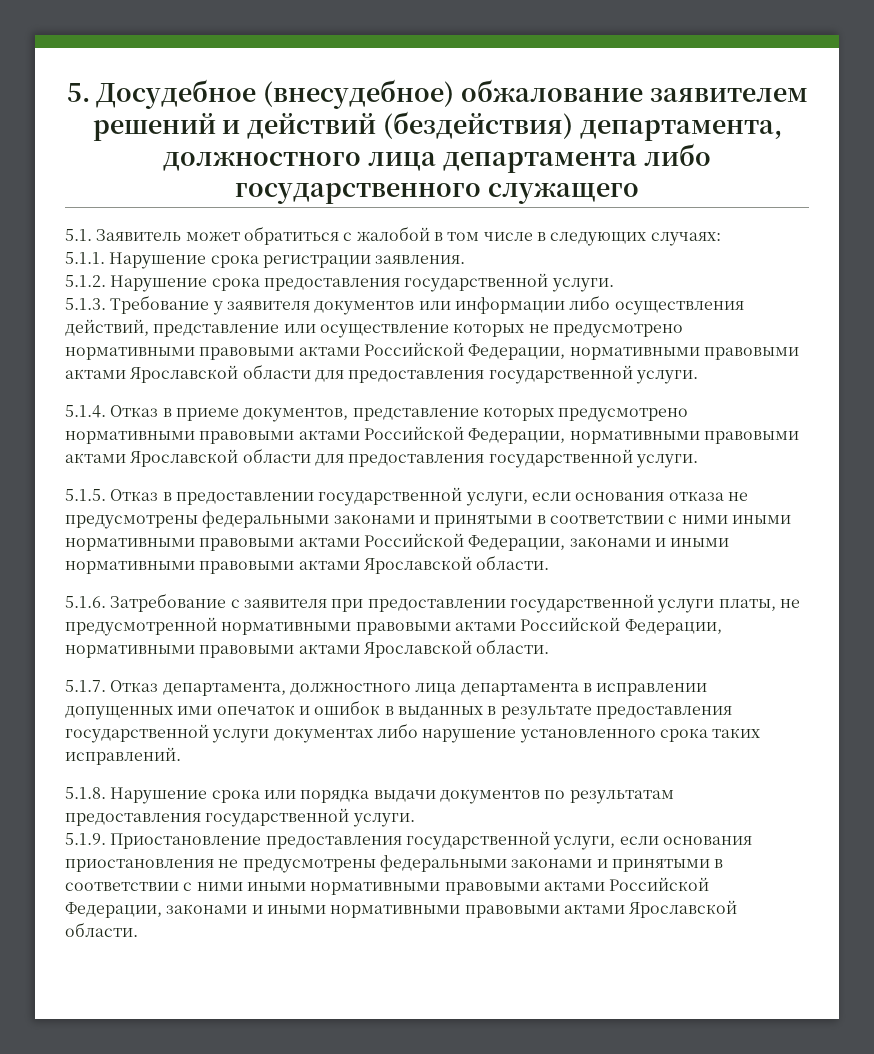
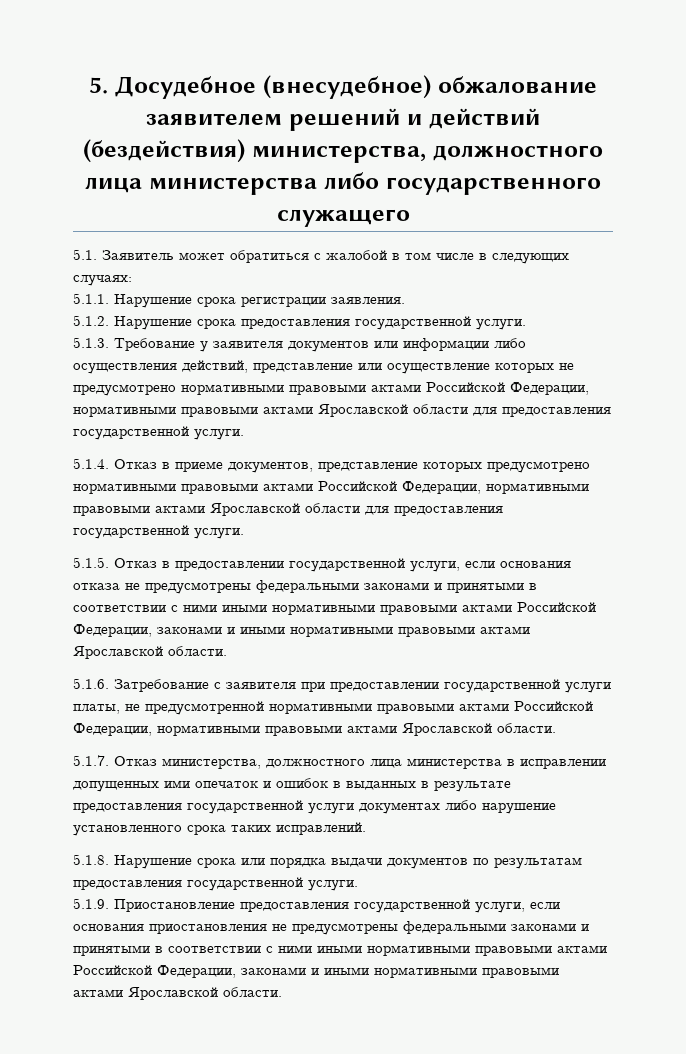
[579,120,782,141] [163,152,637,173] департамента, должностного лица департамента -> [252,145,603,163] [85,177,318,195] министерства, должностного лица министерства
[162,682,579,696] департамента, должностного лица департамента -> [162,758,502,769] министерства, должностного лица министерства

